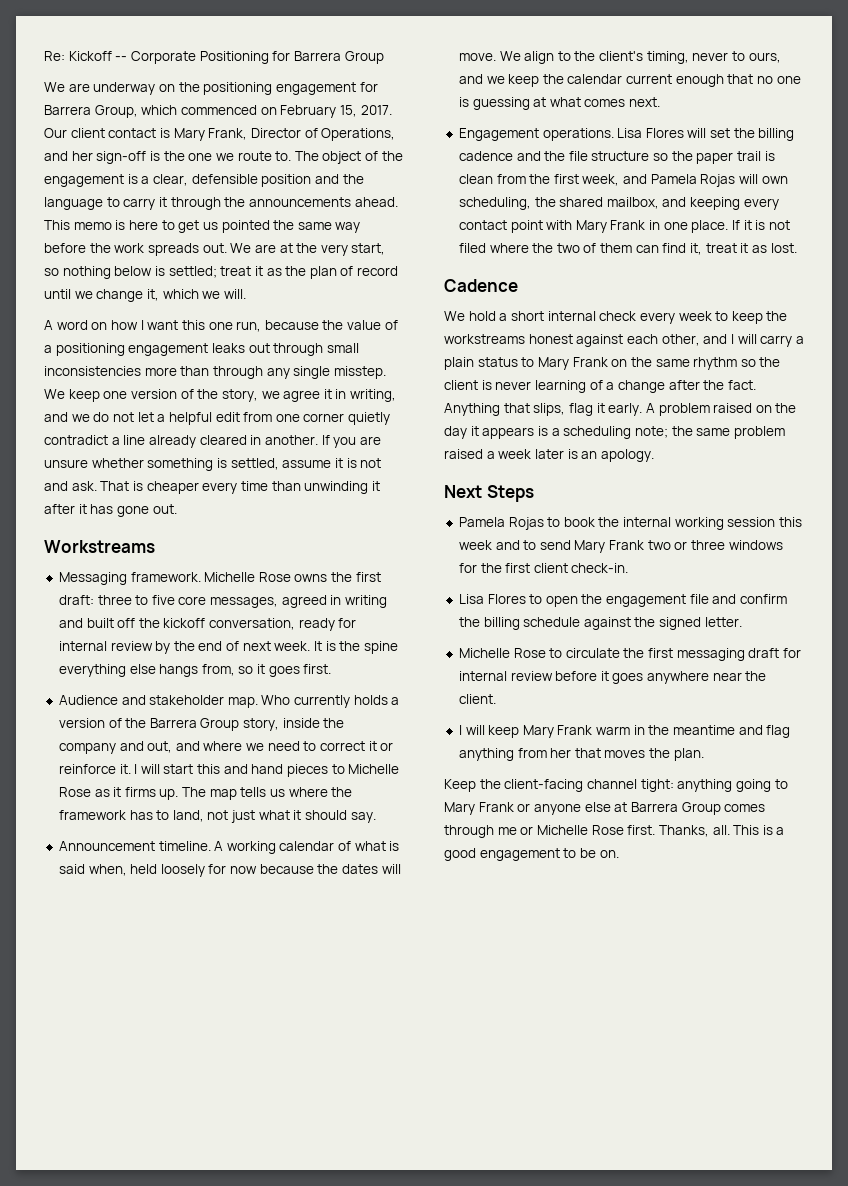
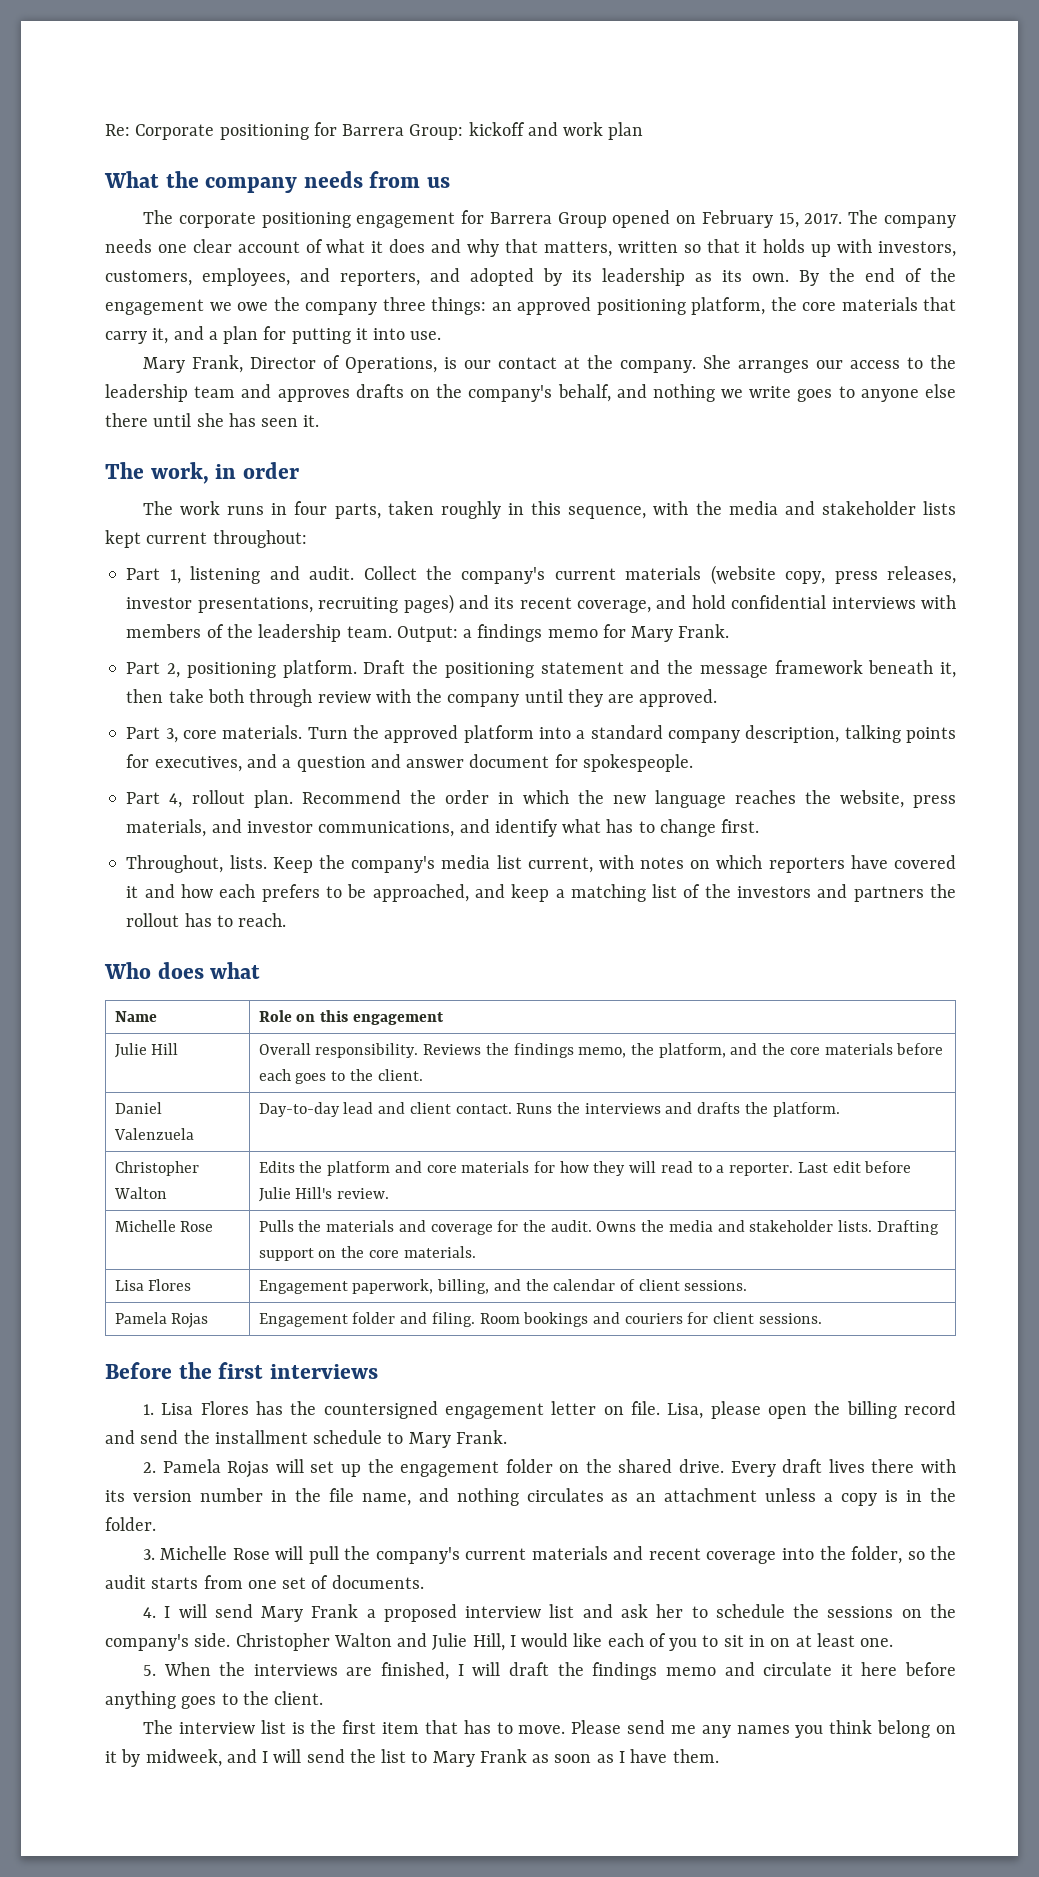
[68,51,384,64] [44,82,200,95] Kickoff -- Corporate Positioning for Barrera Group // We are underway on the -> [135,122,644,140] [104,171,451,193] [142,210,256,228] Corporate positioning for Barrera Group: kickoff and work plan // What the company needs from us // The corporate
[94,105,257,118] Group, which commenced -> [557,210,671,228] Group opened
[44,128,170,138] Our client contact is -> [848,210,957,228] [105,239,957,257] [105,268,956,286] [105,297,956,315] [105,326,442,344] The company needs one clear account of what it does and why that matters, written so that it holds up with investors, customers, employees, and reporters, and adopted by its leadership as its own. By the end of the engagement we owe the company three things: an approved positioning platform, the core materials that carry it, and a plan for putting it into use. //
[44,151,403,164] [44,174,364,187] [44,197,398,210] [44,220,361,233] [44,243,386,256] [44,266,399,279] [44,289,246,302] [44,320,398,332] [44,343,359,356] [44,366,386,379] [44,389,397,402] [44,412,391,425] [44,435,381,448] [44,458,382,471] [44,481,380,494] [44,504,177,517] [44,540,155,553] [58,572,381,585] [58,595,388,608] [58,618,357,631] [58,641,398,654] [58,664,332,677] [58,695,400,708] [58,718,345,731] [58,741,394,754] [58,764,400,777] [58,787,353,800] [58,810,376,823] [58,841,400,854] [58,864,401,877] [458,51,781,64] [458,74,801,87] [458,97,661,110] [458,128,795,141] [458,151,775,164] [458,174,788,187] [458,197,779,210] [458,220,790,233] [458,243,797,255] [444,279,518,292] [444,311,788,324] [444,334,804,347] [444,357,781,370] [444,380,756,393] [444,403,797,416] [444,426,785,439] [444,449,654,462] [444,485,534,502] [458,517,803,530] [458,540,783,553] [458,563,629,573] [458,594,788,607] [458,617,742,630] [458,648,802,661] [458,671,767,684] [458,694,496,704] [458,725,791,738] [458,748,704,761] [444,779,788,792] [444,802,766,815] [444,825,785,838] [444,848,619,861] and her sign-off is the one we route to. The object of the engagement is a clear, defensible position and the language to carry it through the announcements ahead. This memo is here to get us pointed the same way before the work spreads out. We are at the very start, so nothing below is settled; treat it as the plan of record until we change it, which we will. // A word on how I want this one run, because the value of a positioning engagement leaks out through small inconsistencies more than through any single misstep. We keep one version of the story, we agree it in writing, and we do not let a helpful edit from one corner quietly contradict a line already cleared in another. If you are unsure whether something is settled, assume it is not and ask. That is cheaper every time than unwinding it after it has gone out. // Workstreams // Messaging framework. Michelle Rose owns the first draft: three to five core messages, agreed in writing and built off the kickoff conversation, ready for internal review by the end of next week. It is the spine everything else hangs from, so it goes first. // Audience and stakeholder map. Who currently holds a version of the Barrera Group story, inside the company and out, and where we need to correct it or reinforce it. I will start this and hand pieces to Michelle Rose as it firms up. The map tells us where the framework has to land, not just what it should say. // Announcement timeline. A working calendar of what is said when, held loosely for now because the dates will move. We align to the client's timing, never to ours, and we keep the calendar current enough that no one is guessing at what comes next. // Engagement operations. Lisa Flores will set the billing cadence and the file structure so the paper trail is clean from the first week, and Pamela Rojas will own scheduling, the shared mailbox, and keeping every contact point with Mary Frank in one place. If it is not filed where the two of them can find it, treat it as lost. // Cadence // We hold a short internal check every week to keep the workstreams honest against each other, and I will carry a plain status to Mary Frank on the same rhythm so the client is never learning of a change after the fact. Anything that slips, flag it early. A problem raised on the day it appears is a scheduling note; the same problem raised a week later is an apology. // Next Steps // Pamela Rojas to book the internal working session this week and to send Mary Frank two or three windows for the first client check-in. // Lisa Flores to open the engagement file and confirm the billing schedule against the signed letter. // Michelle Rose to circulate the first messaging draft for internal review before it goes anywhere near the client. // I will keep Mary Frank warm in the meantime and flag anything from her that moves the plan. // Keep the client-facing channel tight: anything going to Mary Frank or anyone else at Barrera Group comes through me or Michelle Rose first. Thanks, all. This is a good engagement to be on. -> [443,355,956,373] [105,384,956,402] [105,413,320,427] [105,462,299,484] [142,501,956,519] [105,530,307,548] [126,565,957,585] [126,594,956,614] [126,624,730,642] [126,660,956,678] [126,689,718,707] [126,725,956,743] [126,754,693,772] [126,790,956,808] [126,819,760,837] [126,855,956,873] [126,884,956,902] [126,913,287,927] [104,962,261,979] [114,1011,157,1022] [258,1010,444,1025] [114,1043,179,1058] [258,1043,944,1058] [258,1069,423,1084] [114,1102,162,1114] [113,1128,194,1140] [258,1102,840,1117] [114,1161,199,1176] [113,1187,167,1199] [258,1161,912,1176] [258,1187,390,1202] [114,1220,214,1232] [258,1220,939,1235] [258,1246,476,1261] [114,1279,192,1291] [258,1279,748,1294] [114,1312,209,1328] [258,1312,822,1327] [105,1362,378,1379] [142,1401,956,1419] [105,1430,507,1448] [142,1459,956,1478] [105,1488,957,1506] [105,1517,156,1531] [142,1546,956,1564] [105,1575,424,1589] [142,1604,957,1622] [105,1633,894,1651] [142,1662,956,1680] [105,1691,324,1709] [142,1720,957,1738] [105,1749,719,1767] is our contact at the company. She arranges our access to the leadership team and approves drafts on the company's behalf, and nothing we write goes to anyone else there until she has seen it. // The work, in order // The work runs in four parts, taken roughly in this sequence, with the media and stakeholder lists kept current throughout: // Part 1, listening and audit. Collect the company's current materials (website copy, press releases, investor presentations, recruiting pages) and its recent coverage, and hold confidential interviews with members of the leadership team. Output: a findings memo for Mary Frank. // Part 2, positioning platform. Draft the positioning statement and the message framework beneath it, then take both through review with the company until they are approved. // Part 3, core materials. Turn the approved platform into a standard company description, talking points for executives, and a question and answer document for spokespeople. // Part 4, rollout plan. Recommend the order in which the new language reaches the website, press materials, and investor communications, and identify what has to change first. // Throughout, lists. Keep the company's media list current, with notes on which reporters have covered it and how each prefers to be approached, and keep a matching list of the investors and partners the rollout has to reach. // Who does what // Name | Role on this engagement // Julie Hill | Overall responsibility. Reviews the findings memo, the platform, and the core materials before each goes to the client. // Daniel Valenzuela | Day-to-day lead and client contact. Runs the interviews and drafts the platform. // Christopher Walton | Edits the platform and core materials for how they will read to a reporter. Last edit before Julie Hill's review. // Michelle Rose | Pulls the materials and coverage for the audit. Owns the media and stakeholder lists. Drafting support on the core materials. // Lisa Flores | Engagement paperwork, billing, and the calendar of client sessions. // Pamela Rojas | Engagement folder and filing. Room bookings and couriers for client sessions. // Before the first interviews // 1. Lisa Flores has the countersigned engagement letter on file. Lisa, please open the billing record and send the installment schedule to Mary Frank. // 2. Pamela Rojas will set up the engagement folder on the shared drive. Every draft lives there with its version number in the file name, and nothing circulates as an attachment unless a copy is in the folder. // 3. Michelle Rose will pull the company's current materials and recent coverage into the folder, so the audit starts from one set of documents. // 4. I will send Mary Frank a proposed interview list and ask her to schedule the sessions on the company's side. Christopher Walton and Julie Hill, I would like each of you to sit in on at least one. // 5. When the interviews are finished, I will draft the findings memo and circulate it here before anything goes to the client. // The interview list is the first item that has to move. Please send me any names you think belong on it by midweek, and I will send the list to Mary Frank as soon as I have them.

